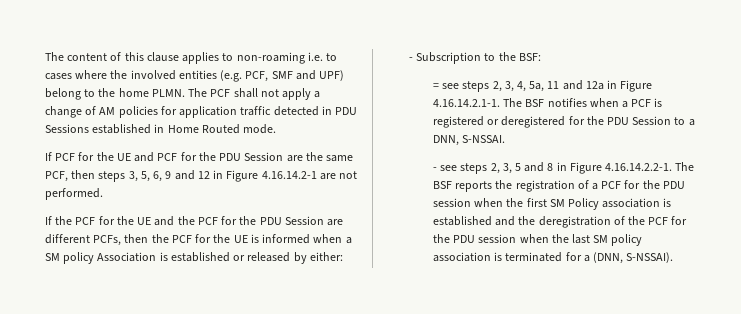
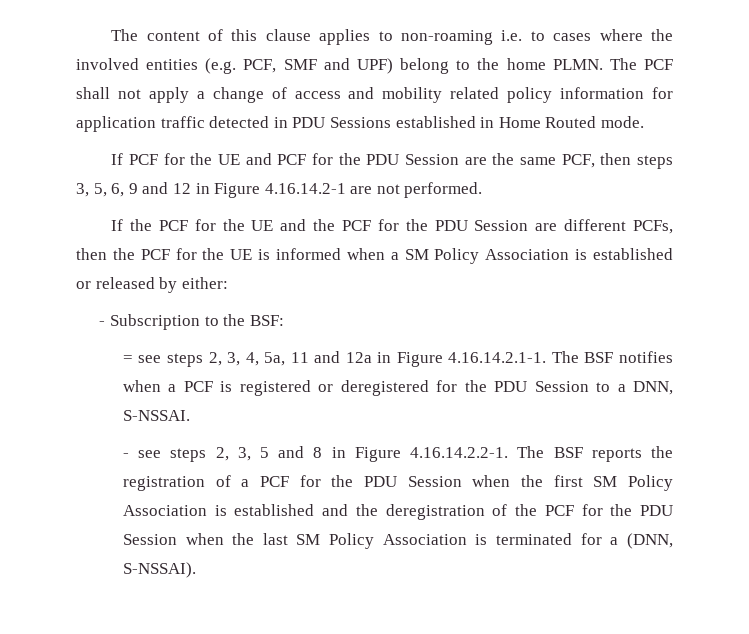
[99,106,158,118] AM policies -> [294,87,645,103] access and mobility related policy information
[63,252,95,264] policy -> [434,248,480,264] Policy
[432,198,471,207] session -> [407,476,462,487] Session
[602,198,661,208] association -> [122,505,207,516] Association
[478,234,517,243] session -> [122,534,177,545] Session
[611,234,643,246] [432,252,491,262] policy association -> [329,533,467,549] Policy Association

